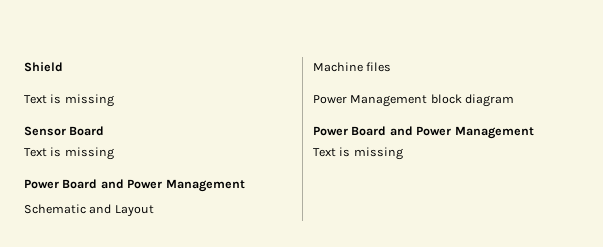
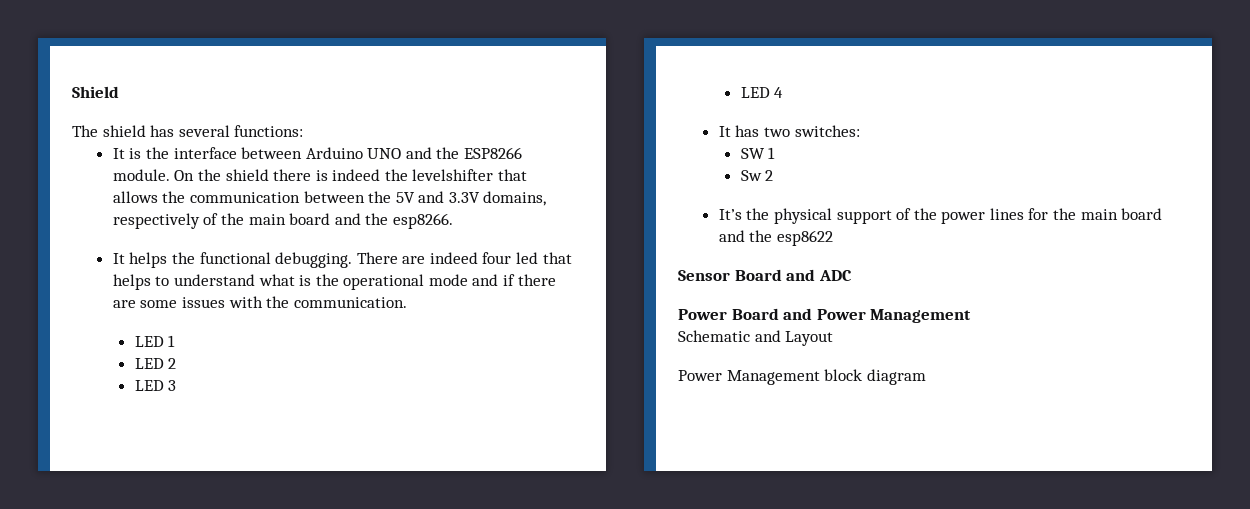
[24,94,114,107] Text is missing -> [72,125,304,137] [112,147,523,159] [112,169,528,181] [112,191,547,206] [112,213,453,229] [112,252,572,268] [112,274,556,290] [112,296,407,308] [134,335,176,347] [134,358,177,369] [134,380,177,391] [740,87,784,98] [718,125,860,137] [740,147,776,159] [740,170,774,181] [718,208,1163,224] [718,230,833,246] The shield has several functions: // It is the interface between Arduino UNO and the ESP8266 module. On the shield there is indeed the levelshifter that allows the communication between the 5V and 3.3V domains, respectively of the main board and the esp8266. // It helps the functional debugging. There are indeed four led that helps to understand what is the operational mode and if there are some issues with the communication. // LED 1 // LED 2 // LED 3 // LED 4 // It has two switches: // SW 1 // Sw 2 // It’s the physical support of the power lines for the main board and the esp8622
[24,147,114,160] // Text is missing -> [786,269,852,281] and ADC
[313,62,392,72] // Machine files -> (834, 338) none
[313,126,534,139] [313,147,403,160] // Power Board and Power Management // Text is missing -> (926, 377) none

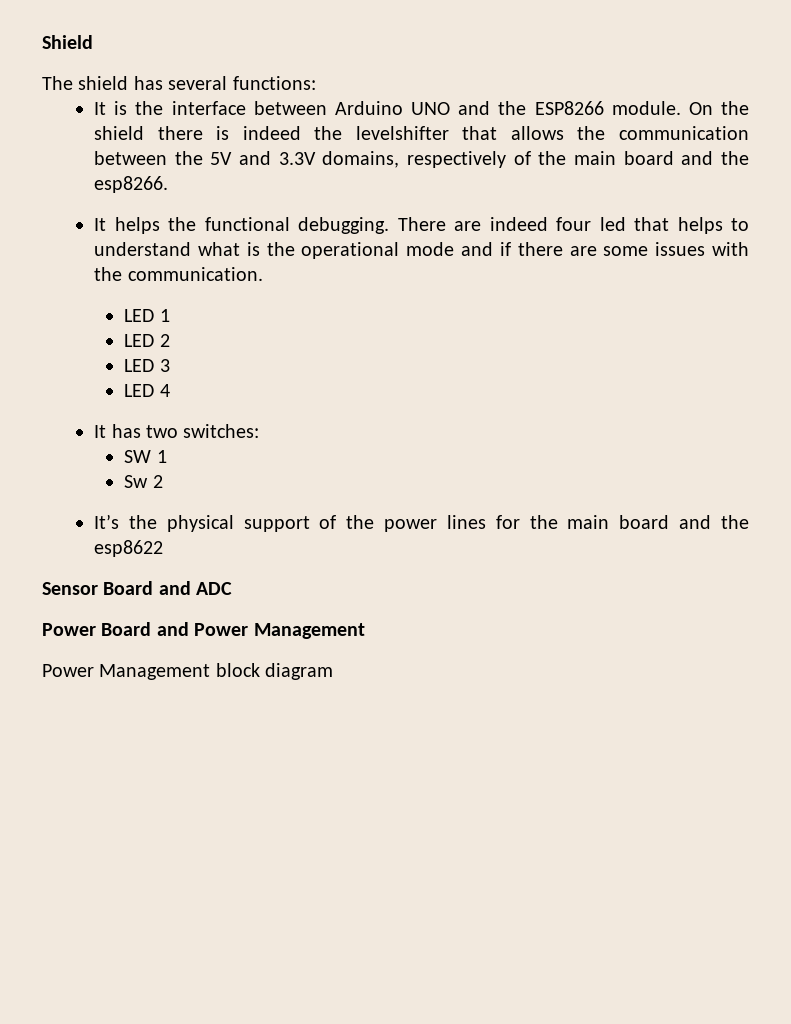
[678,330,834,346] // Schematic and Layout -> (365, 631) none

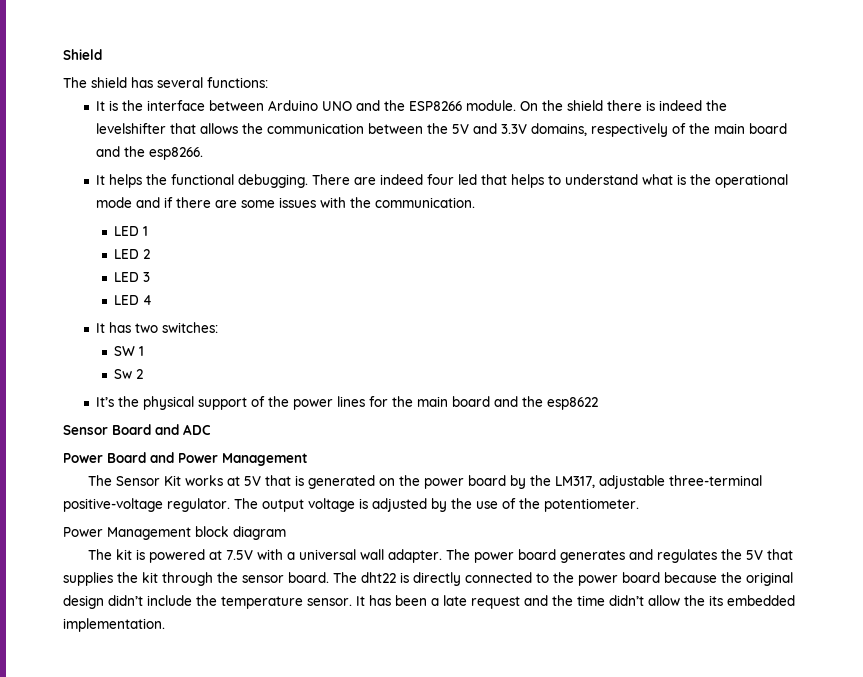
[42,663,334,680] Power Management block diagram -> [87,475,762,489] [63,498,639,512] [63,526,286,540] [87,549,793,563] [63,572,793,586] [63,595,795,609] [63,618,165,632] The Sensor Kit works at 5V that is generated on the power board by the LM317, adjustable three-terminal positive-voltage regulator. The output voltage is adjusted by the use of the potentiometer. // Power Management block diagram // The kit is powered at 7.5V with a universal wall adapter. The power board generates and regulates the 5V that supplies the kit through the sensor board. The dht22 is directly connected to the power board because the original design didn’t include the temperature sensor. It has been a late request and the time didn’t allow the its embedded implementation.

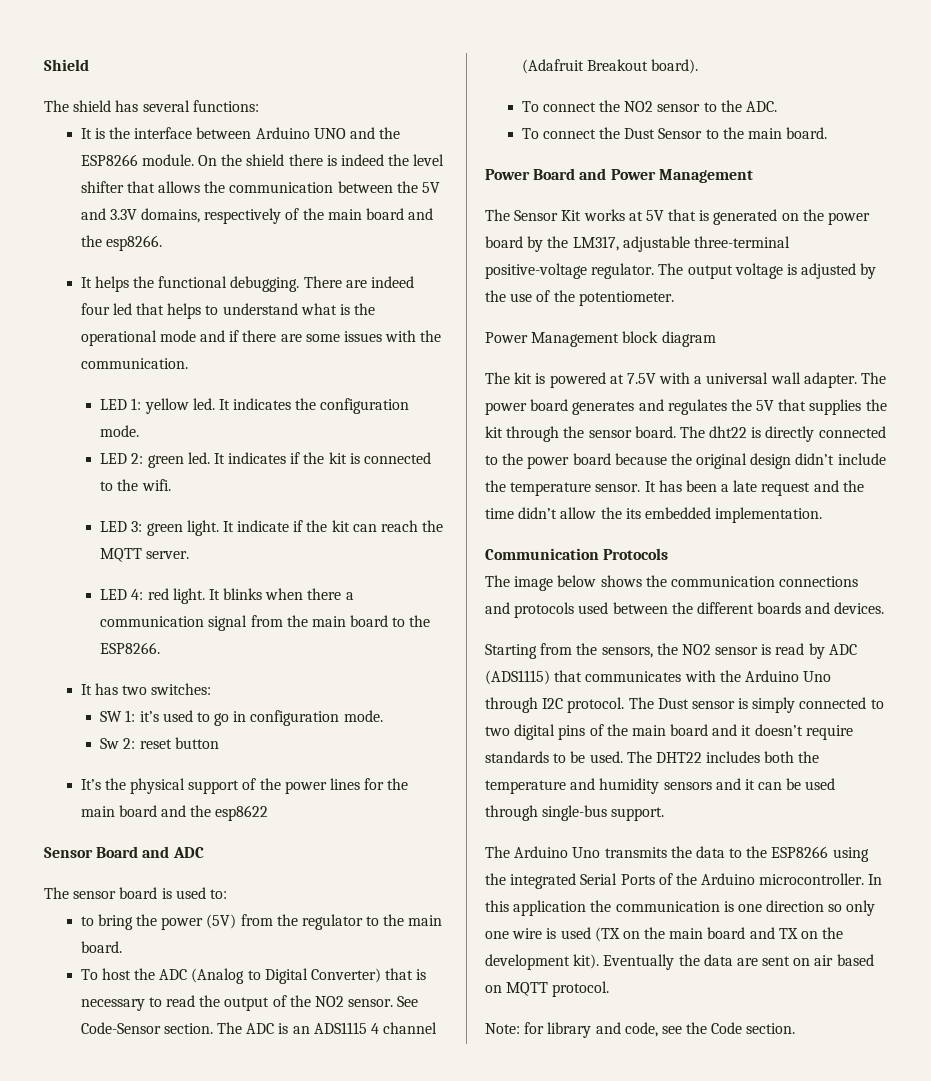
[96,123,167,134] levelshifter -> [413,154,445,166] [80,181,124,193] level shifter
[143,226,149,236] [114,249,151,259] [114,272,151,282] [114,295,153,305] 1 // LED 2 // LED 3 // LED 4 -> [131,398,410,414] [100,425,140,437] [100,452,432,468] [100,479,171,491] [100,520,444,536] [100,548,190,562] [100,588,354,604] [100,615,431,631] [100,642,161,654] 1: yellow led. It indicates the configuration mode. // LED 2: green led. It indicates if the kit is connected to the wifi. // LED 3: green light. It indicate if the kit can reach the MQTT server. // LED 4: red light. It blinks when there a communication signal from the main board to the ESP8266.
[139,346,145,356] [114,369,144,379] 1 // Sw 2 -> [125,710,383,726] [100,737,219,749] 1: it’s used to go in configuration mode. // Sw 2: reset button
(211, 429) none -> [44,887,227,899] [80,914,443,930] [80,941,122,953] [80,968,427,984] [80,995,419,1011] [80,1022,438,1034] [521,59,698,74] [521,100,777,112] [521,127,828,139] // The sensor board is used to: // to bring the power (5V) from the regulator to the main board. // To host the ADC (Analog to Digital Converter) that is necessary to read the output of the NO2 sensor. See Code-Sensor section. The ADC is an ADS1115 4 channel (Adafruit Breakout board). // To connect the NO2 sensor to the ADC. // To connect the Dust Sensor to the main board.
(165, 625) none -> [485,548,669,560] [485,575,859,591] [485,602,885,618] [485,643,857,659] [485,670,832,685] [485,697,884,713] [485,724,853,740] [485,751,820,763] [485,778,836,794] [485,805,665,821] [485,846,869,862] [485,873,883,889] [485,900,876,916] [485,927,844,942] [485,954,874,970] [485,981,610,997] [485,1022,796,1038] // Communication Protocols // The image below shows the communication connections and protocols used between the different boards and devices. // Starting from the sensors, the NO2 sensor is read by ADC (ADS1115) that communicates with the Arduino Uno through I2C protocol. The Dust sensor is simply connected to two digital pins of the main board and it doesn’t require standards to be used. The DHT22 includes both the temperature and humidity sensors and it can be used through single-bus support. // The Arduino Uno transmits the data to the ESP8266 using the integrated Serial Ports of the Arduino microcontroller. In this application the communication is one direction so only one wire is used (TX on the main board and TX on the development kit). Eventually the data are sent on air based on MQTT protocol. // Note: for library and code, see the Code section.

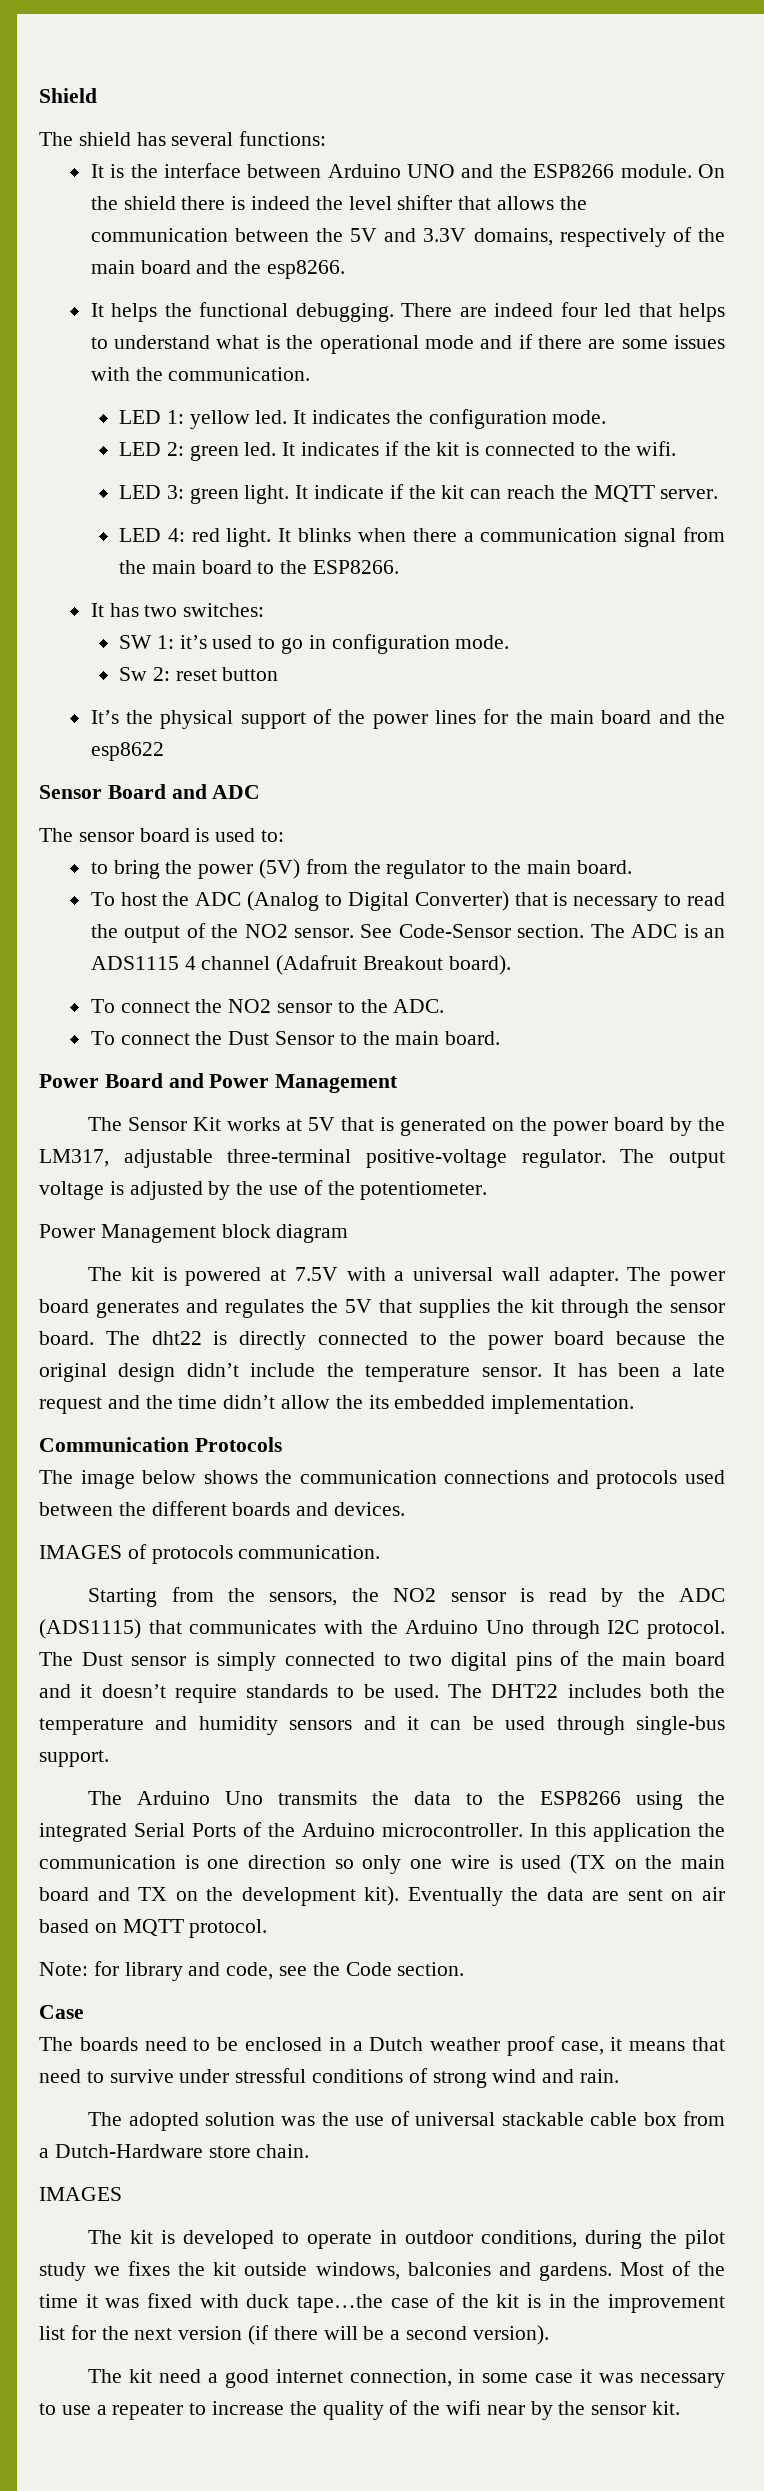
(885, 608) none -> [39,1544,381,1564] // IMAGES of protocols communication.
(825, 651) none -> [637,1588,665,1602] the
(796, 1028) none -> [39,2005,84,2019] [39,2036,726,2056] [39,2068,620,2088] [88,2111,726,2131] [39,2144,310,2158] [39,2187,122,2201] [88,2230,725,2249] [39,2261,725,2281] [39,2293,726,2313] [39,2325,549,2345] [88,2369,726,2388] [39,2400,681,2420] // Case // The boards need to be enclosed in a Dutch weather proof case, it means that need to survive under stressful conditions of strong wind and rain. // The adopted solution was the use of universal stackable cable box from a Dutch-Hardware store chain. // IMAGES // The kit is developed to operate in outdoor conditions, during the pilot study we fixes the kit outside windows, balconies and gardens. Most of the time it was fixed with duck tape…the case of the kit is in the improvement list for the next version (if there will be a second version). // The kit need a good internet connection, in some case it was necessary to use a repeater to increase the quality of the wifi near by the sensor kit.

